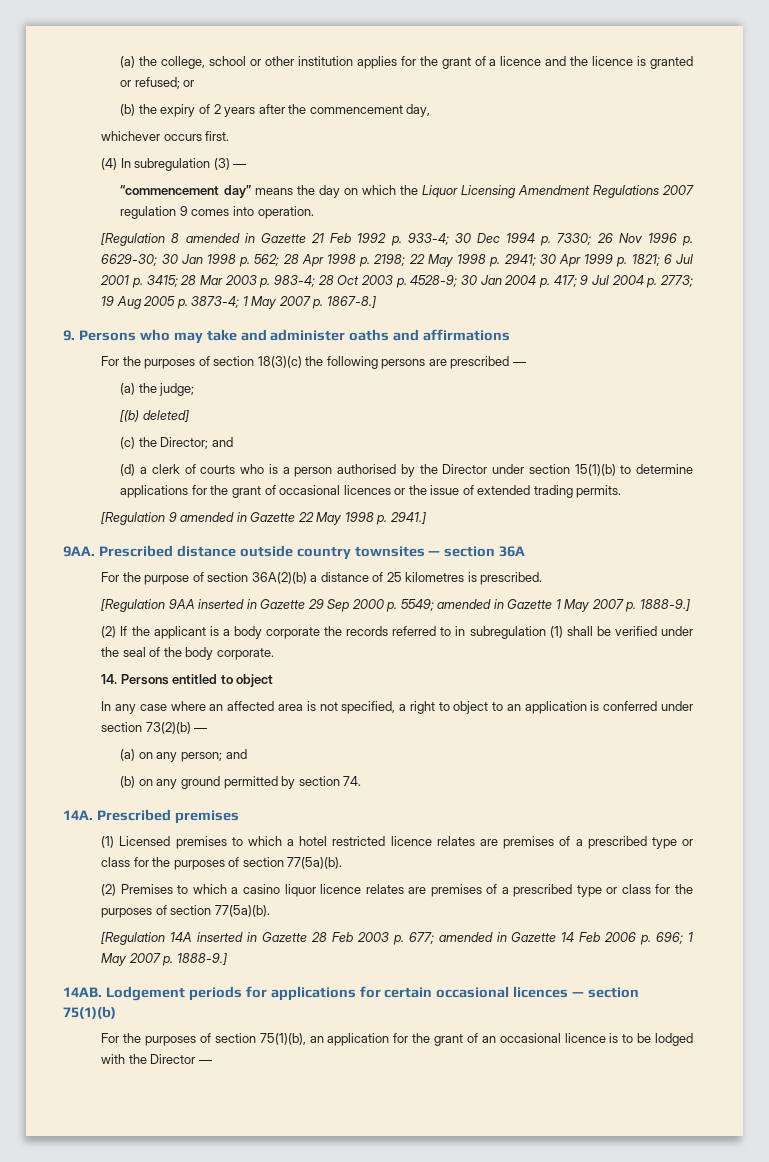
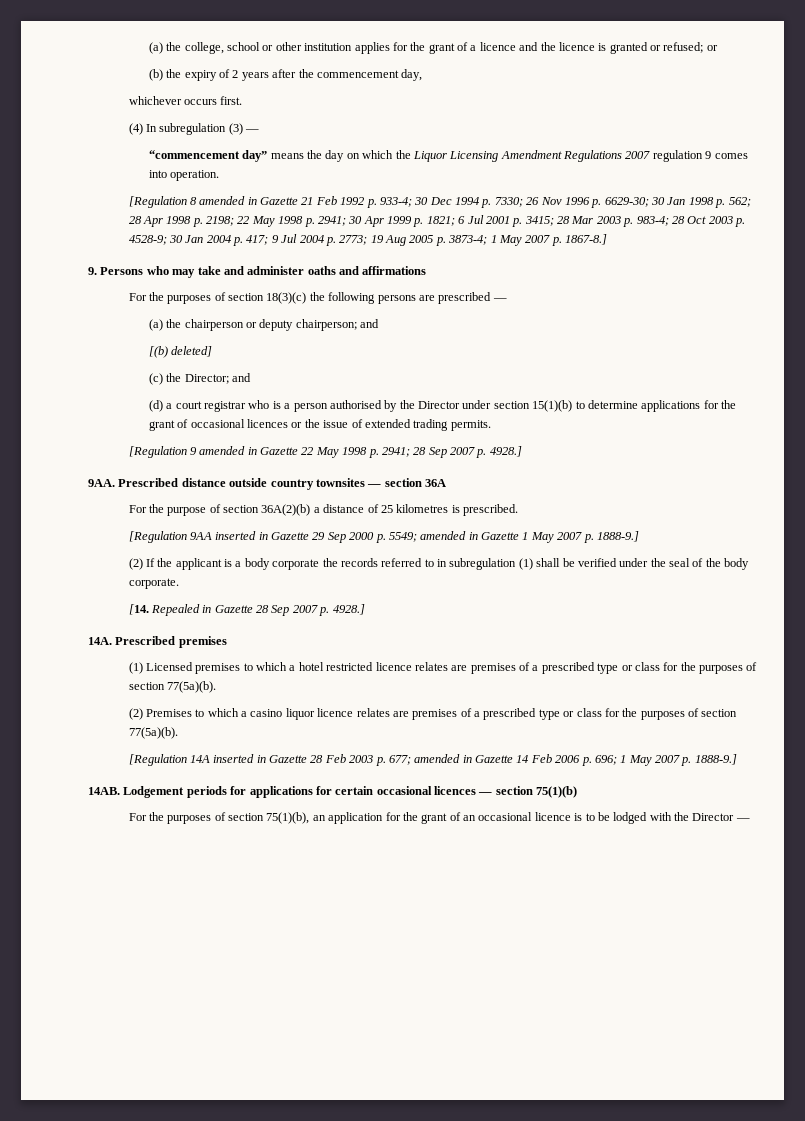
[159,383,195,396] judge; -> [184,319,380,331] chairperson or deputy chairperson; and
[151,464,236,474] clerk of courts -> [175,401,246,412] court registrar
[389,512,426,524] 2941.] -> [381,446,522,458] 2941; 28 Sep 2007 p. 4928.]
[101,674,274,687] [101,701,694,714] [101,722,208,734] [120,749,247,762] [120,776,362,789] 14. Persons entitled to object // In any case where an affected area is not specified, a right to object to an application is conferred under section 73(2)(b) — // (a) on any person; and // (b) on any ground permitted by section 74. -> [128,604,365,616] [14. Repealed in Gazette 28 Sep 2007 p. 4928.]

